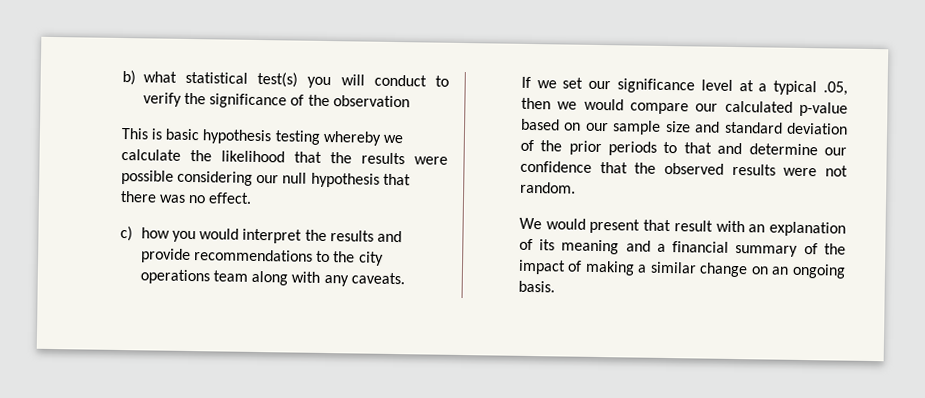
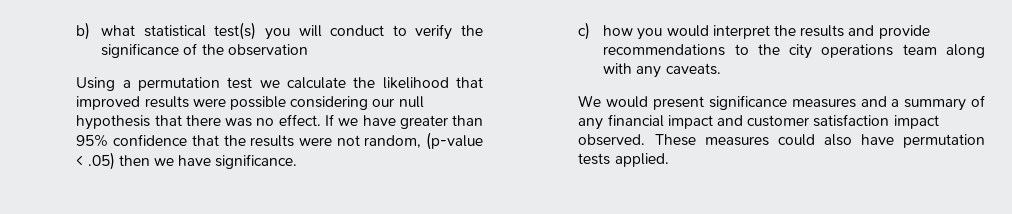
[120,127,381,146] This is basic hypothesis testing whereby -> [76,77,253,91] Using a permutation test
[329,152,352,164] the -> [76,96,141,110] improved
(253, 198) none -> [324,114,483,129] [76,132,483,150] [76,152,298,170] If we have greater than 95% confidence that the results were not random, (p-value < .05) then we have significance.
[520,76,848,96] [520,97,848,117] [520,118,848,135] [519,139,847,156] [519,160,848,177] [519,181,576,194] [518,217,846,237] [518,238,620,255] If we set our significance level at a typical .05, then we would compare our calculated p-value based on our sample size and standard deviation of the prior periods to that and determine our confidence that the observed results were not random. // We would present that result with an explanation of its meaning -> [578,95,856,110] We would present significance measures
[672,241,730,253] financial -> (900, 103) none
[824,243,846,255] [517,259,846,279] [517,280,555,293] the impact of making a similar change on an ongoing basis. -> [578,114,939,130] [578,134,985,148] [578,153,669,167] any financial impact and customer satisfaction impact observed. These measures could also have permutation tests applied.

